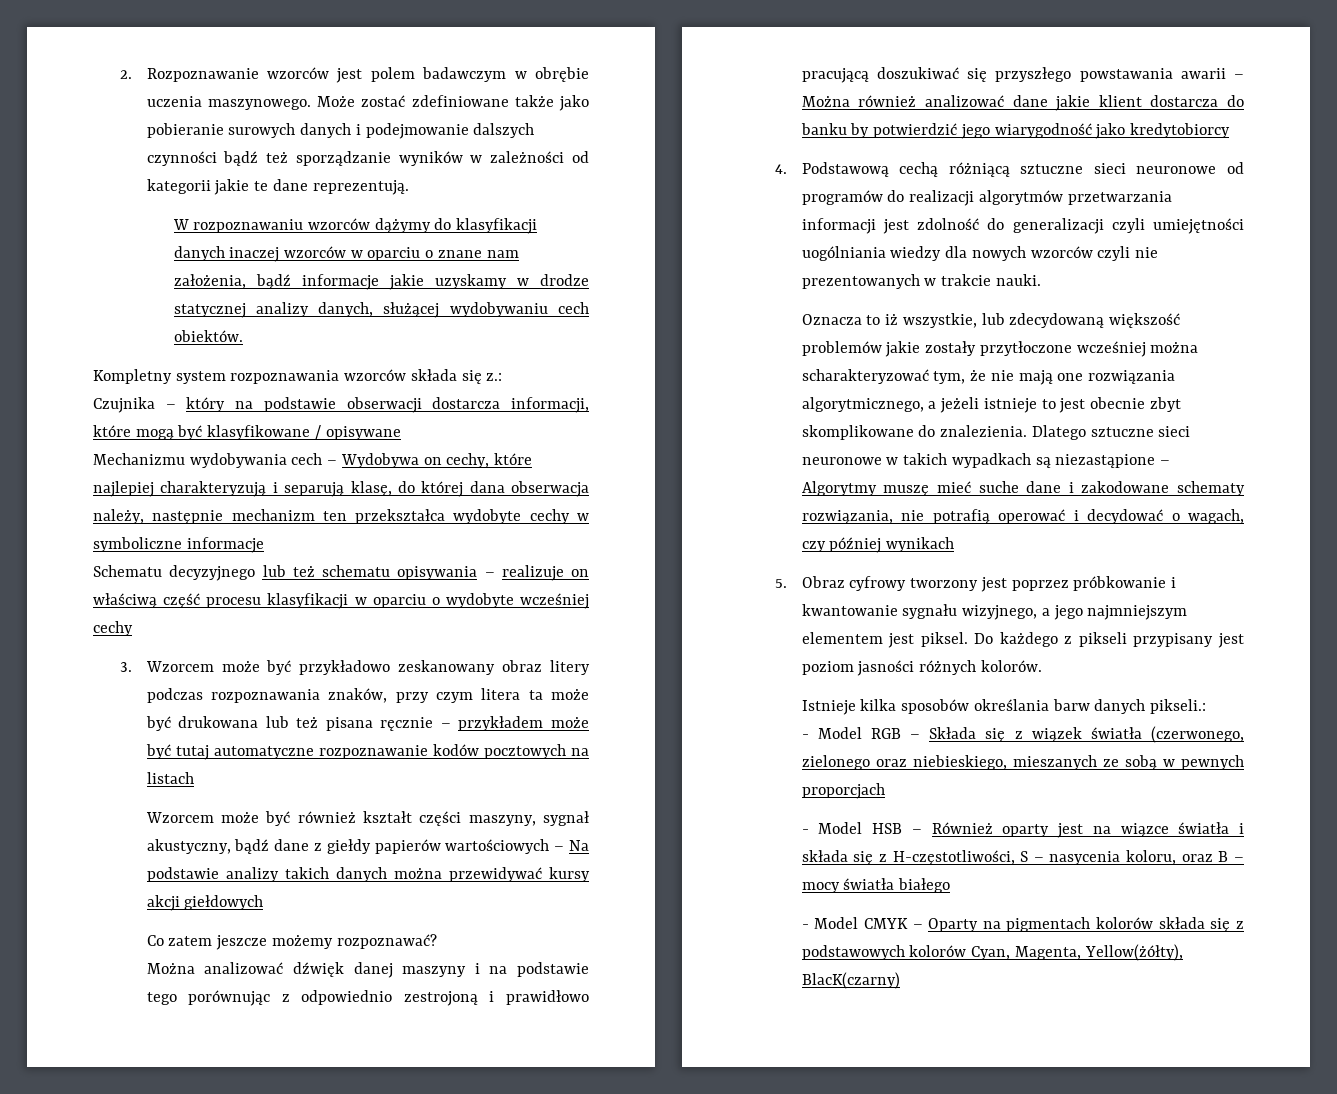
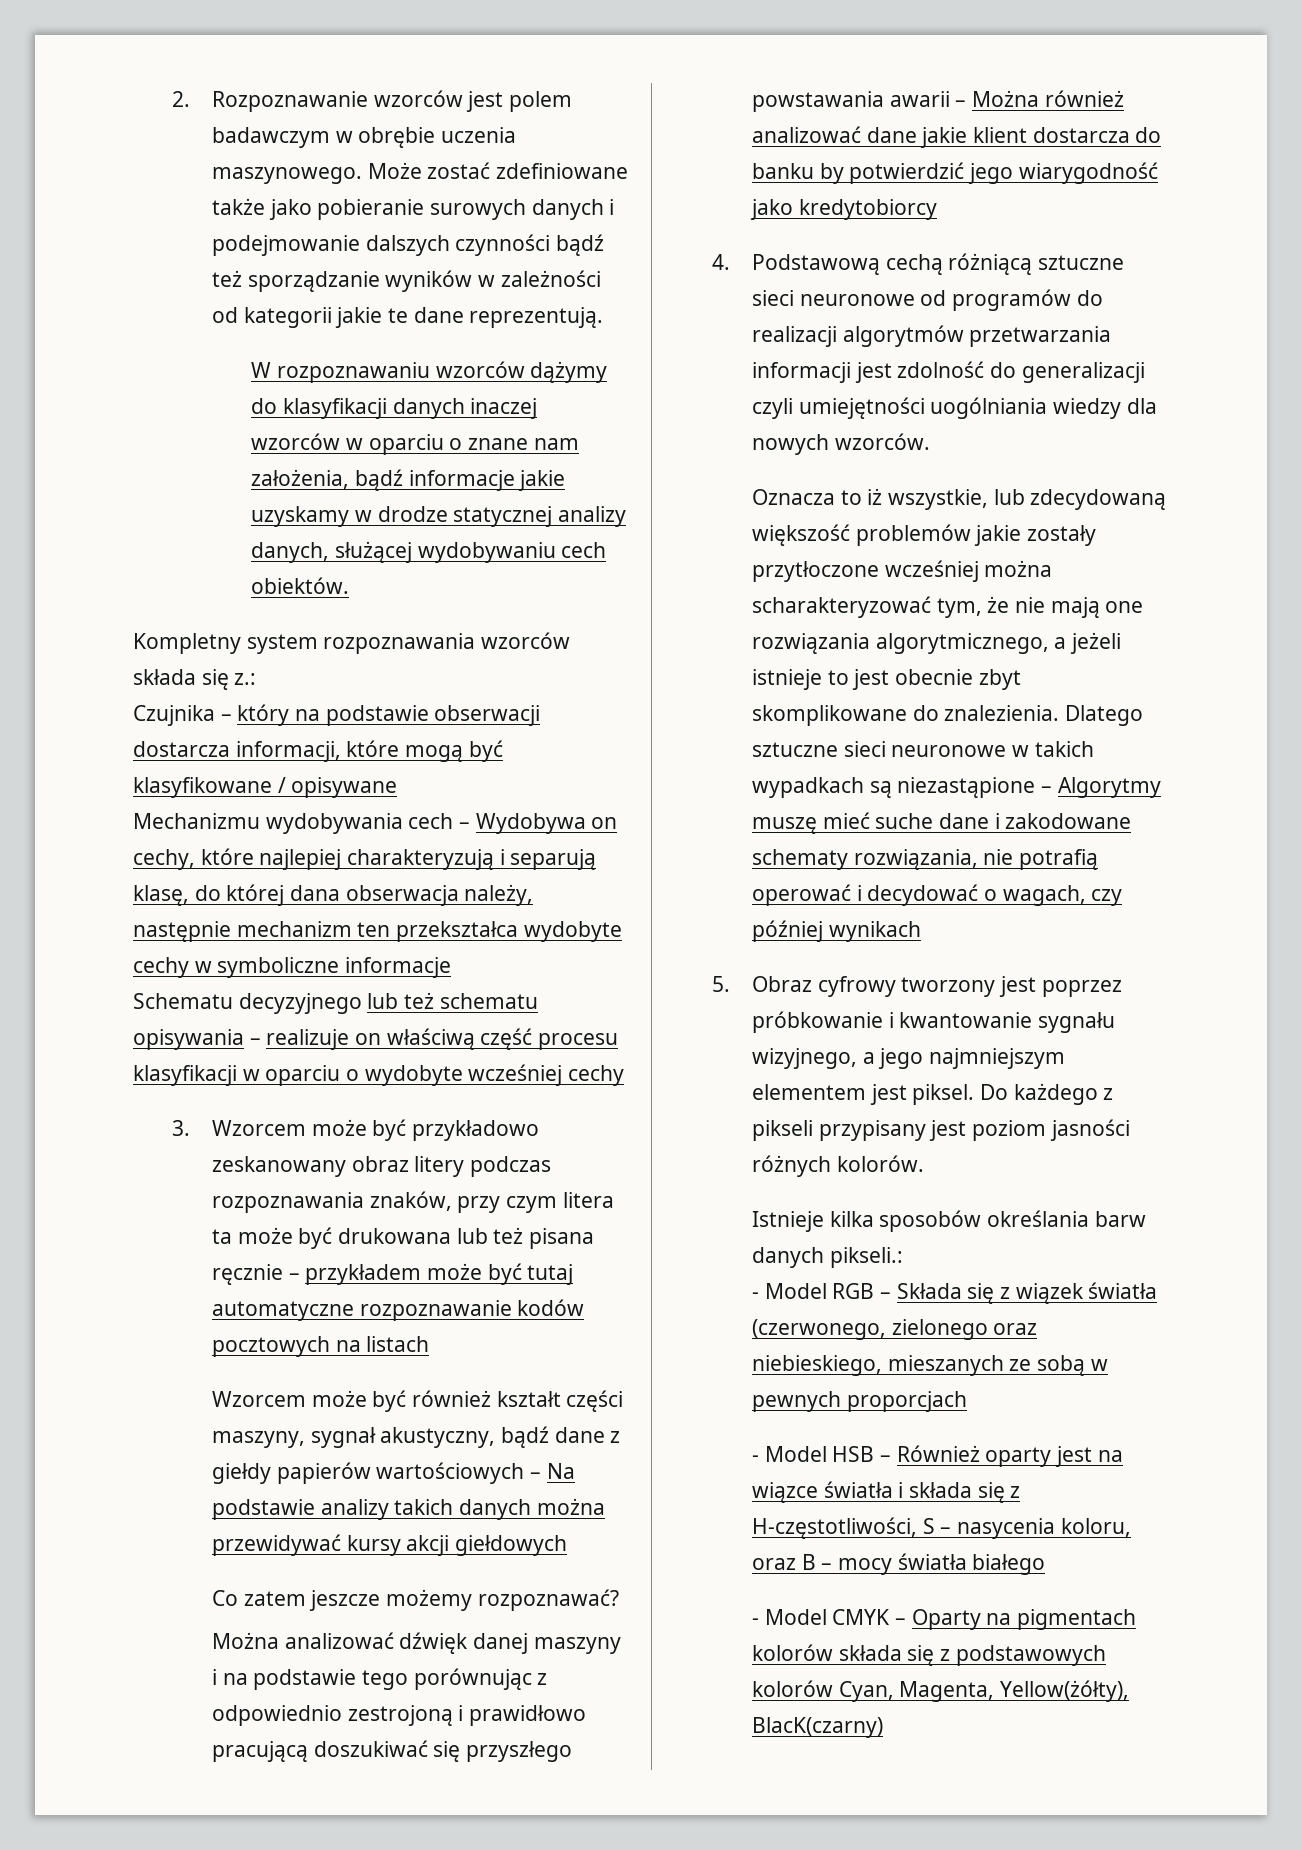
[1030,246,1159,261] [801,274,1041,289] wzorców czyli nie prezentowanych w trakcie nauki. -> [834,433,930,450] wzorców.

